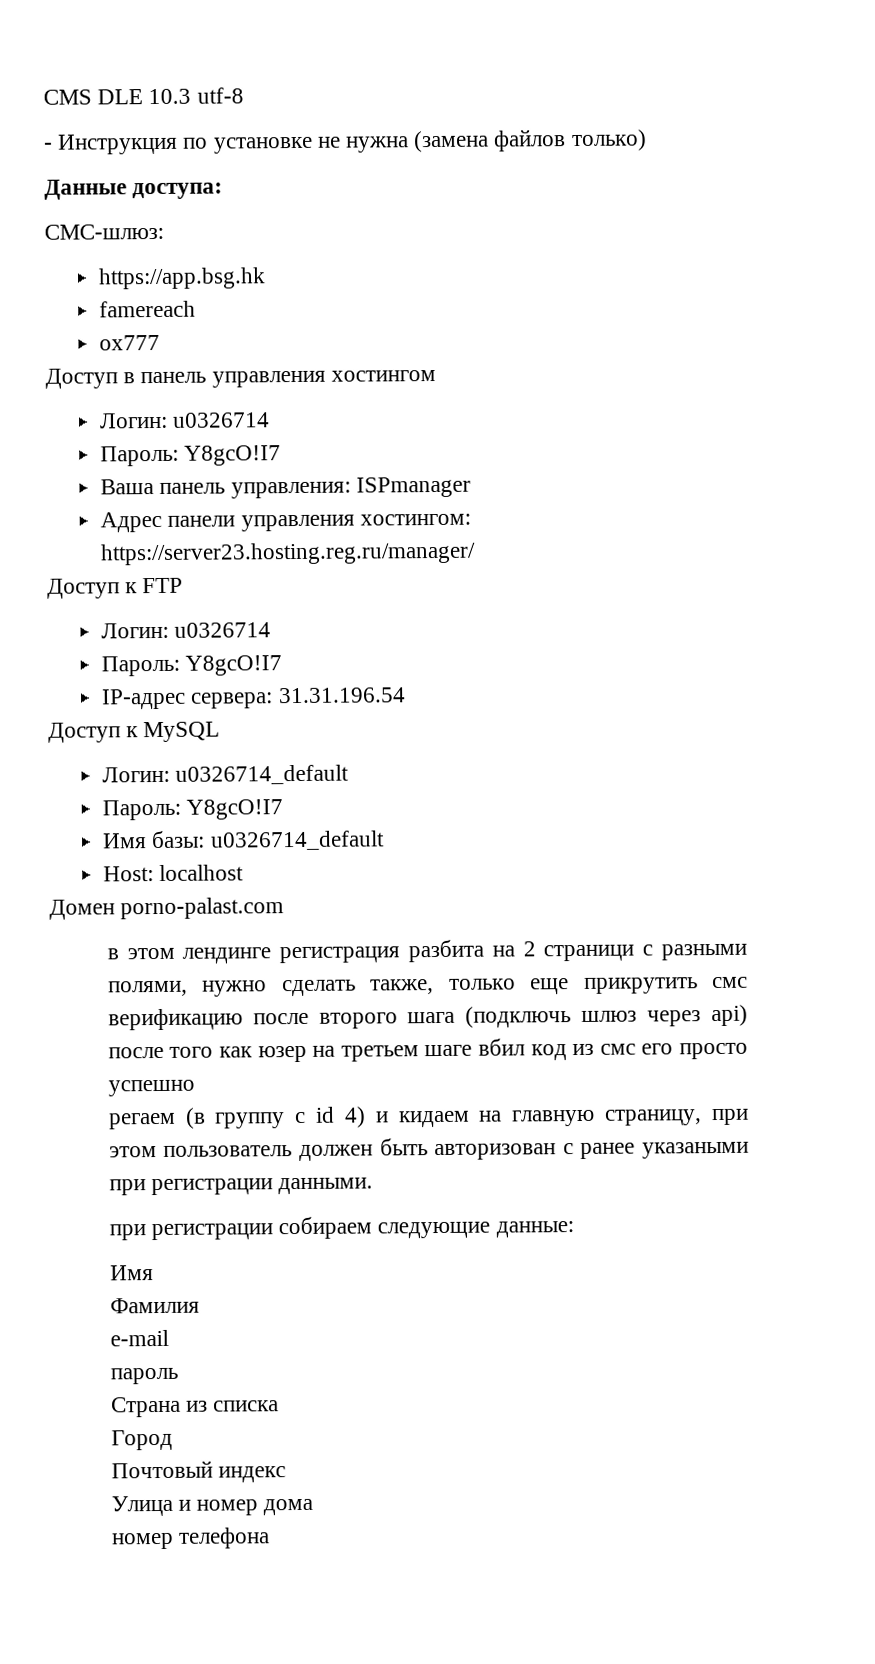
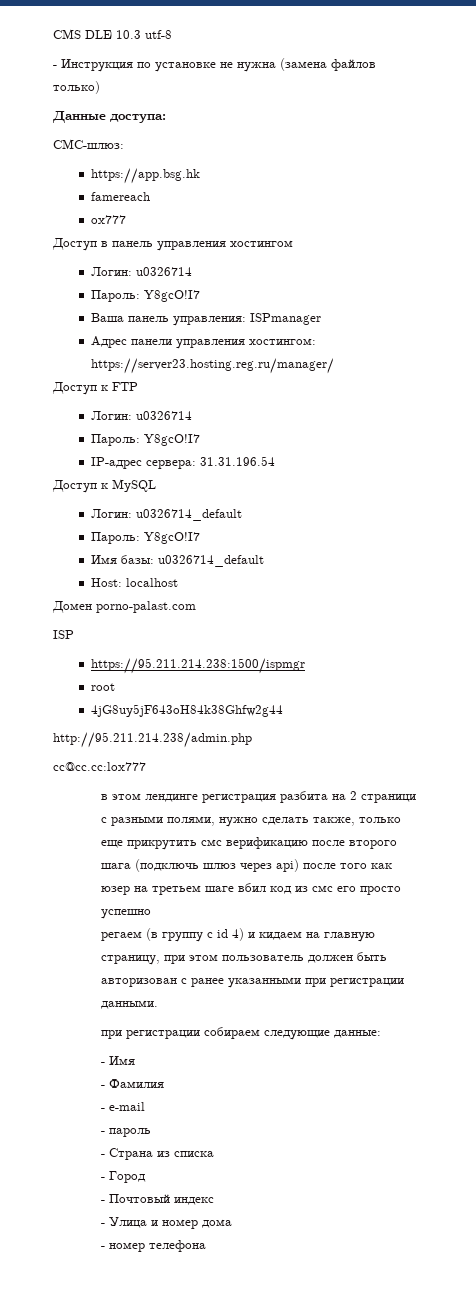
(285, 908) none -> [53,630,74,639] [91,658,306,674] [91,683,116,691] [91,704,284,717] [53,732,252,748] [53,762,146,771] // ISP // https://95.211.214.238:1500/ispmgr // root // 4jG8uy5jF643oH84k38Ghfw2g44 // http://95.211.214.238/admin.php // cc@cc.cc:lox777
[642,1141,749,1159] указаными -> [227,977,301,988] указанными
(574, 1229) none -> [100,1062,105,1065] -
(154, 1273) none -> [100,1085,105,1088] -
(200, 1305) none -> [100,1108,105,1111] -
(169, 1338) none -> [100,1131,105,1134] -
(178, 1376) none -> [100,1154,105,1157] -
(280, 1406) none -> [100,1177,105,1180] -
(173, 1440) none -> [100,1200,105,1203] -
(286, 1474) none -> [100,1223,105,1226] -
(314, 1507) none -> [100,1246,105,1249] -

